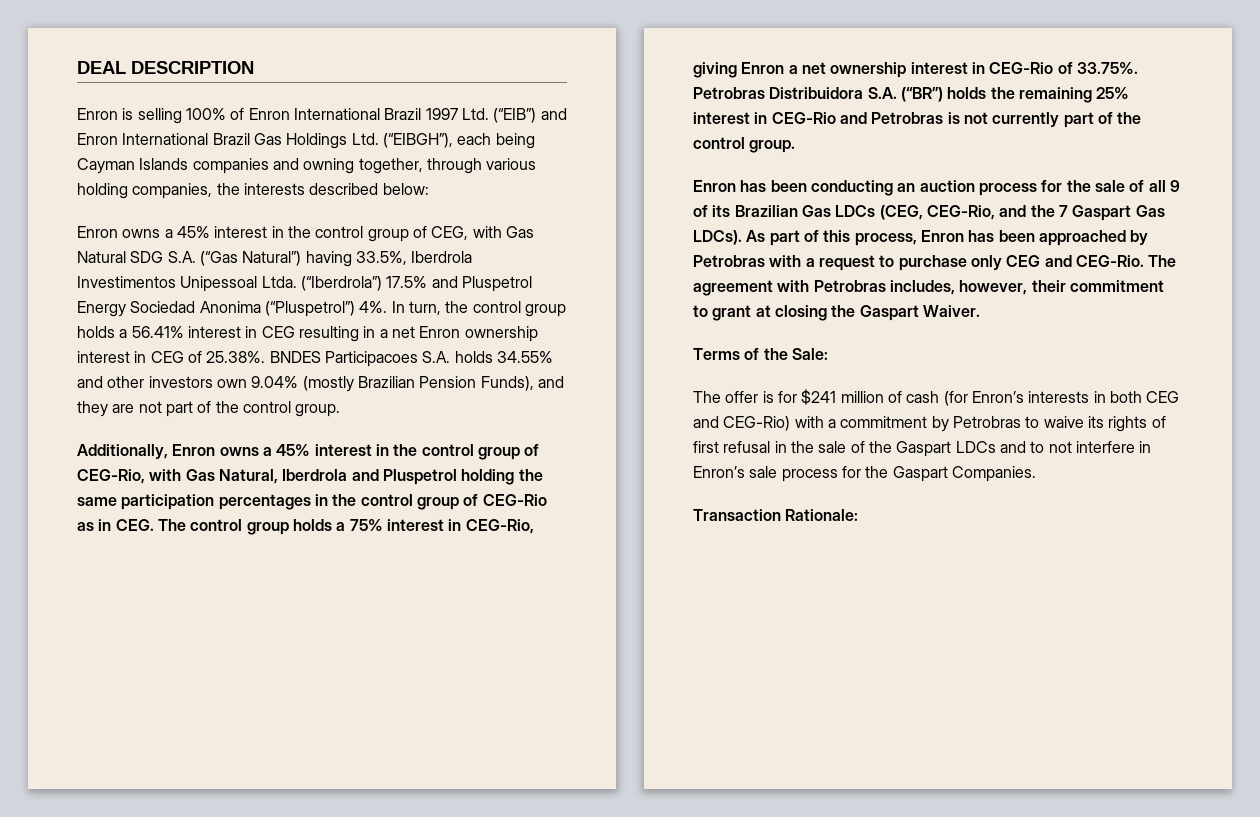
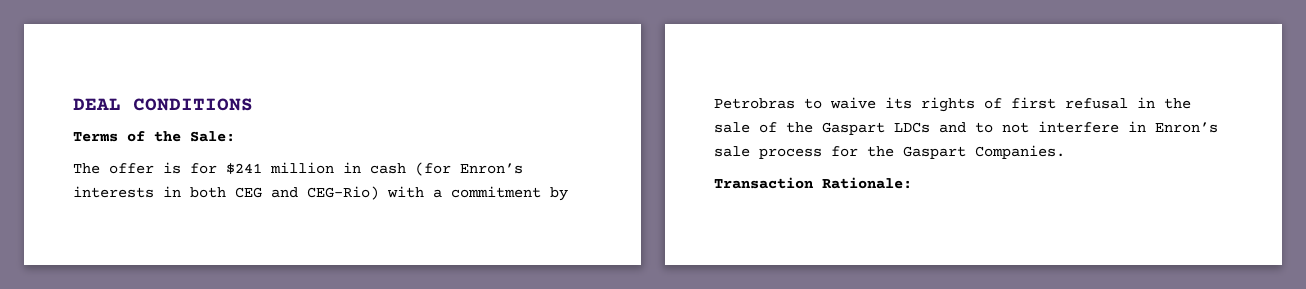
[131,61,254,74] [77,108,567,124] [77,133,535,149] [77,158,537,174] [77,183,429,199] [77,226,534,242] [77,251,473,267] [77,276,532,292] [77,301,566,317] [77,326,538,342] [77,351,553,367] [77,376,564,392] [77,401,341,417] [77,444,540,460] [77,469,543,485] [77,494,547,510] [77,519,534,535] [693,62,1138,78] [693,87,1130,103] [693,112,1142,128] [693,137,796,153] [693,180,1180,196] [693,205,1165,221] [693,230,1149,246] [693,255,1177,271] [693,280,1164,296] [693,305,980,321] DESCRIPTION // Enron is selling 100% of Enron International Brazil 1997 Ltd. (“EIB”) and Enron International Brazil Gas Holdings Ltd. (“EIBGH”), each being Cayman Islands companies and owning together, through various holding companies, the interests described below: // Enron owns a 45% interest in the control group of CEG, with Gas Natural SDG S.A. (“Gas Natural”) having 33.5%, Iberdrola Investimentos Unipessoal Ltda. (“Iberdrola”) 17.5% and Pluspetrol Energy Sociedad Anonima (“Pluspetrol”) 4%. In turn, the control group holds a 56.41% interest in CEG resulting in a net Enron ownership interest in CEG of 25.38%. BNDES Participacoes S.A. holds 34.55% and other investors own 9.04% (mostly Brazilian Pension Funds), and they are not part of the control group. // Additionally, Enron owns a 45% interest in the control group of CEG-Rio, with Gas Natural, Iberdrola and Pluspetrol holding the same participation percentages in the control group of CEG-Rio as in CEG. The control group holds a 75% interest in CEG-Rio, giving Enron a net ownership interest in CEG-Rio of 33.75%. Petrobras Distribuidora S.A. (“BR”) holds the remaining 25% interest in CEG-Rio and Petrobras is not currently part of the control group. // Enron has been conducting an auction process for the sale of all 9 of its Brazilian Gas LDCs (CEG, CEG-Rio, and the 7 Gaspart Gas LDCs). As part of this process, Enron has been approached by Petrobras with a request to purchase only CEG and CEG-Rio. The agreement with Petrobras includes, however, their commitment to grant at closing the Gaspart Waiver. -> [133,98,253,111] CONDITIONS
[887,391,902,403] of -> [343,162,361,173] in

